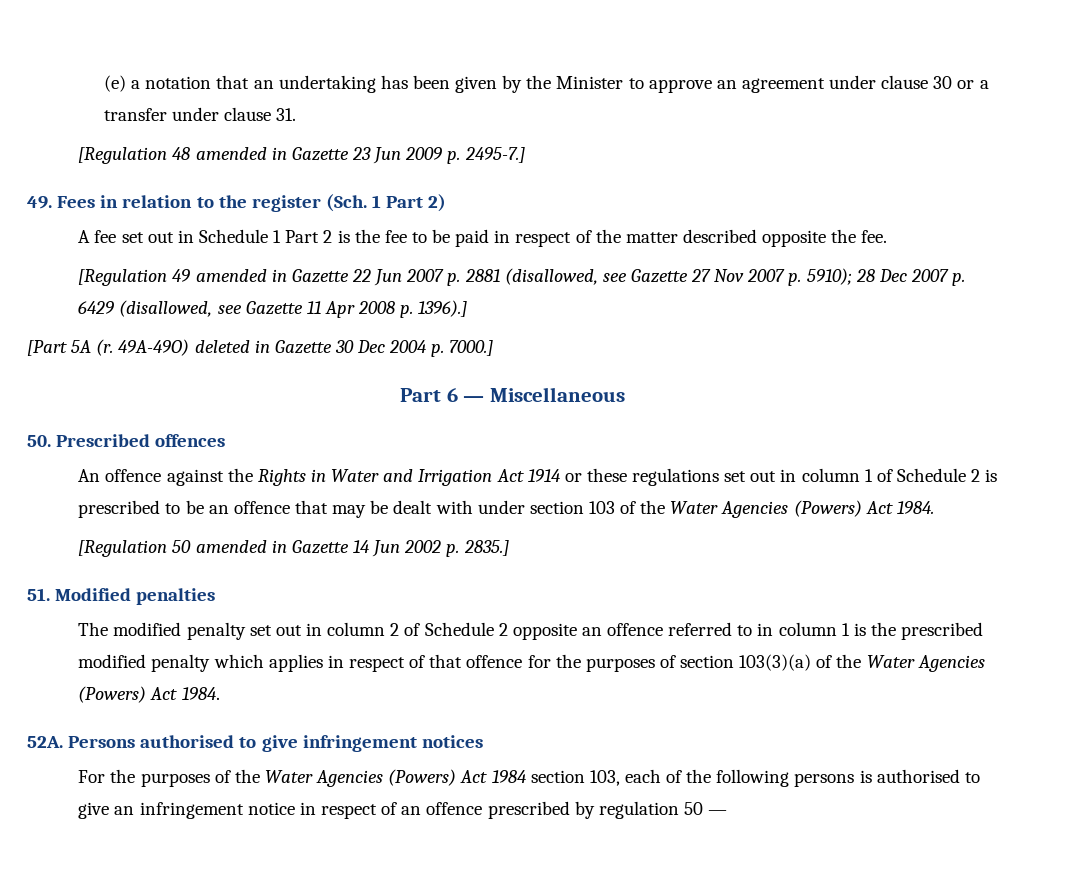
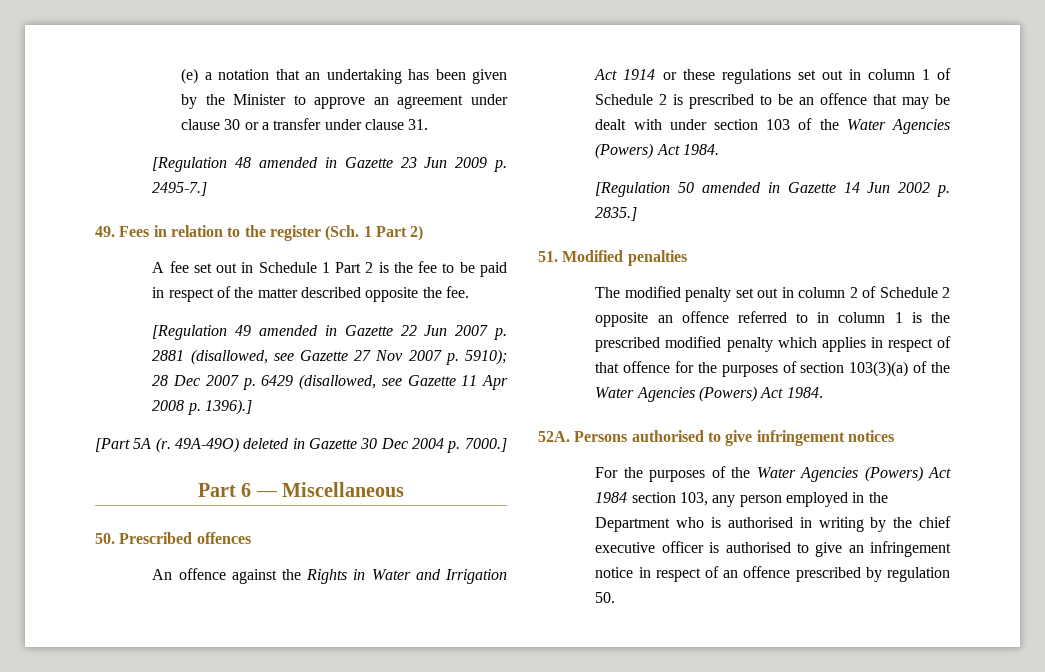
[624,769,855,787] each of the following persons -> [712,492,888,507] [595,516,951,532] [595,541,704,553] any person employed in the Department who is authorised in writing by the chief executive officer
[683,802,728,815] 50 — -> [595,592,616,603] 50.

